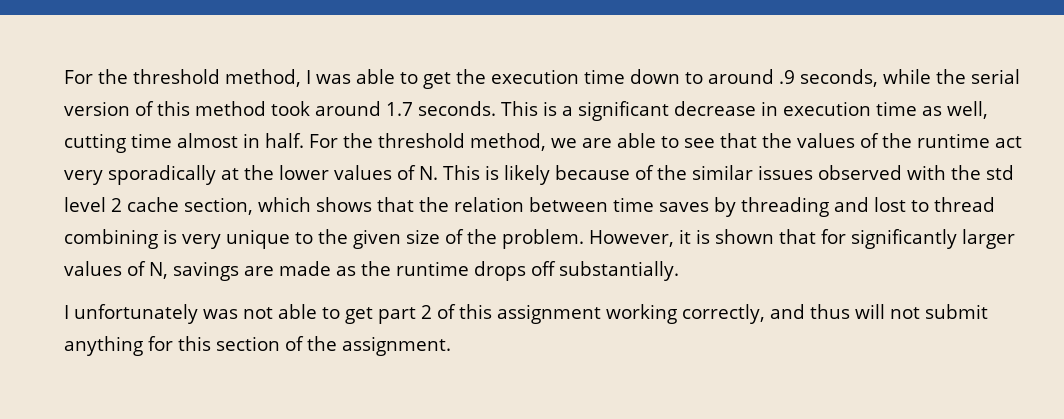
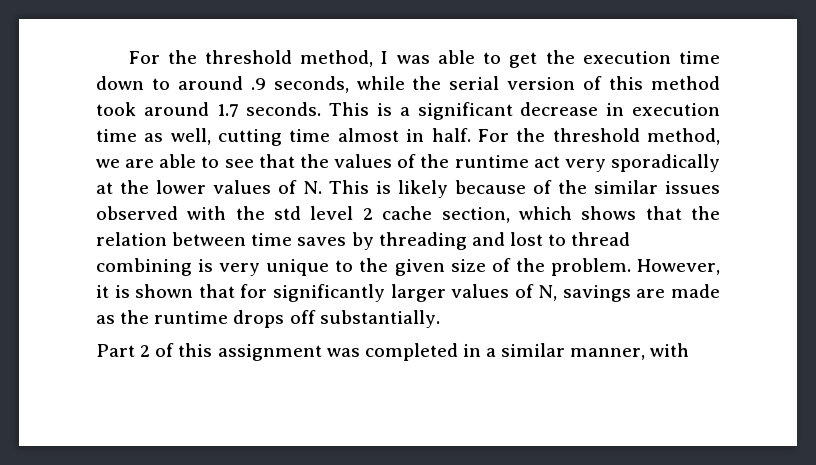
[64,304,988,324] [64,336,451,356] I unfortunately was not able to get part 2 of this assignment working correctly, and thus will not submit anything for this section of the assignment. -> [96,343,690,361] Part 2 of this assignment was completed in a similar manner, with

